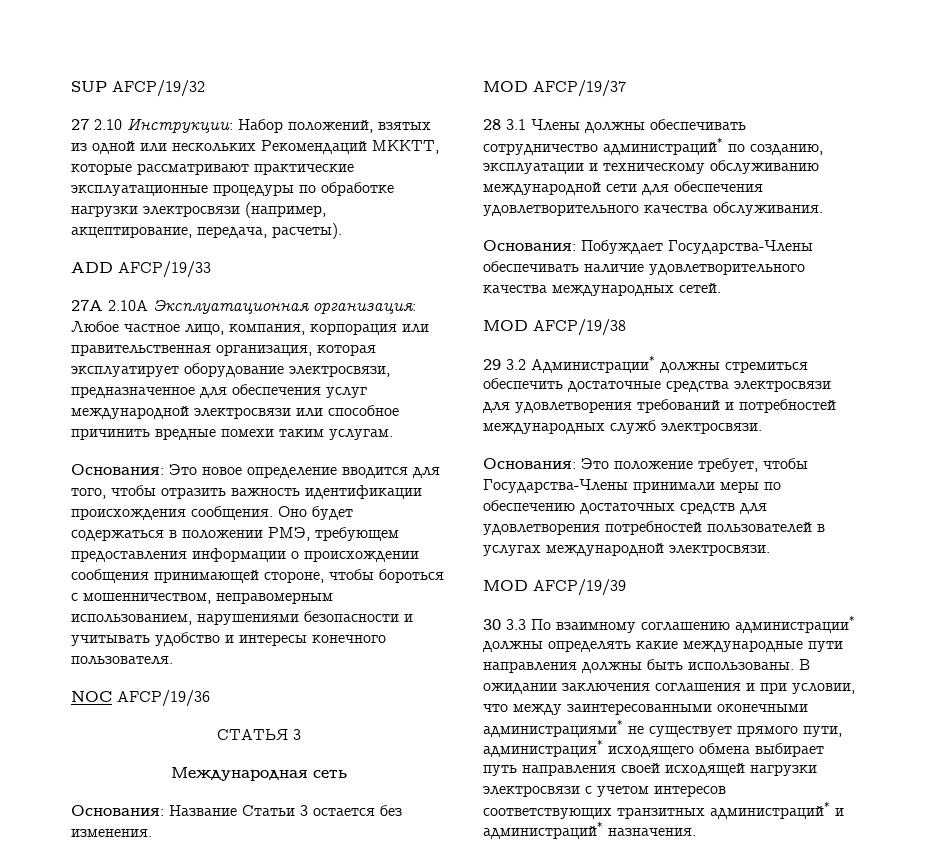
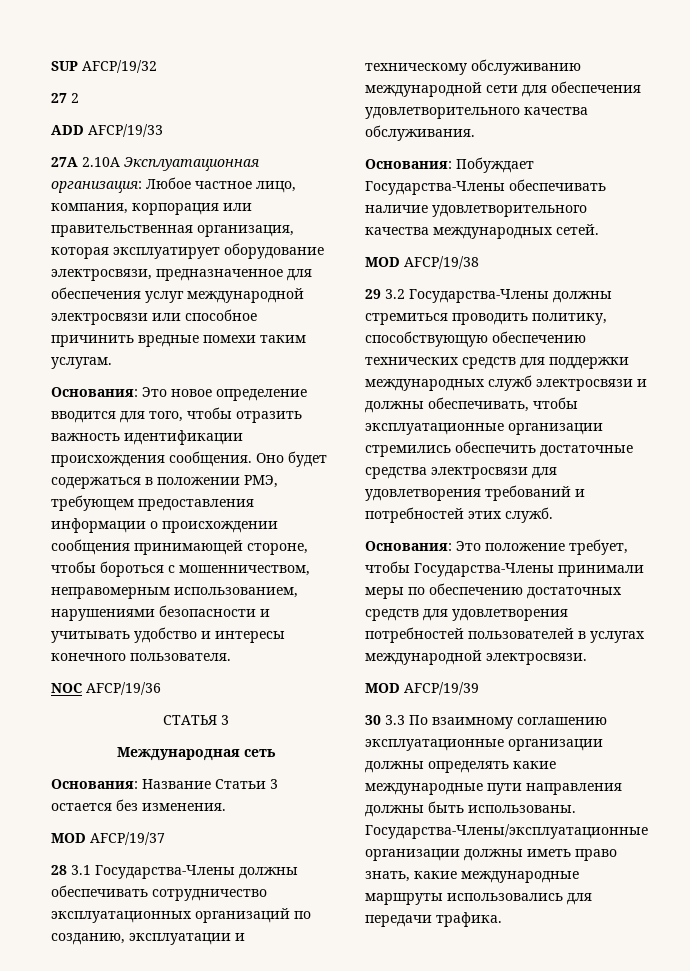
[94,118,431,133] [71,140,439,154] [71,163,354,175] [71,182,394,196] [71,202,326,218] [71,223,342,239] 2.10 Инструкции: Набор положений, взятых из одной или нескольких Рекомендаций МККТТ, которые рассматривают практические эксплуатационные процедуры по обработке нагрузки электросвязи (например, акцептирование, передача, расчеты). -> [71,93,79,103] 2
[531,119,580,131] Члены -> [95,865,235,879] Государства-Члены
[603,137,723,155] администраций* -> [51,908,290,923] эксплуатационных организаций
[531,355,655,373] Администрации* -> [409,289,549,303] Государства-Члены
(808, 367) none -> [452,313,607,325] [365,331,586,347] [365,357,629,369] [365,375,647,391] [365,397,578,413] [365,423,603,435] [365,445,451,457] проводить политику, способствующую обеспечению технических средств для поддержки международных служб электросвязи и должны обеспечивать, чтобы эксплуатационные организации стремились
[483,420,762,434] международных служб электросвязи. -> [468,507,553,523] этих служб.
[735,615,855,633] администрации* -> [365,739,603,751] эксплуатационные организации
[799,659,810,670] [483,682,855,694] [483,703,808,715] [483,719,842,737] [483,739,824,757] [483,763,817,776] [483,785,726,797] [483,801,844,819] [483,821,696,839] В ожидании заключения соглашения и при условии, что между заинтересованными оконечными администрациями* не существует прямого пути, администрация* исходящего обмена выбирает путь направления своей исходящей нагрузки электросвязи с учетом интересов соответствующих транзитных администраций* и администраций* назначения. -> [365,824,648,839] [365,849,617,861] [365,871,579,883] [365,893,592,905] [365,912,502,927] Государства-Члены/эксплуатационные организации должны иметь право знать, какие международные маршруты использовались для передачи трафика.

